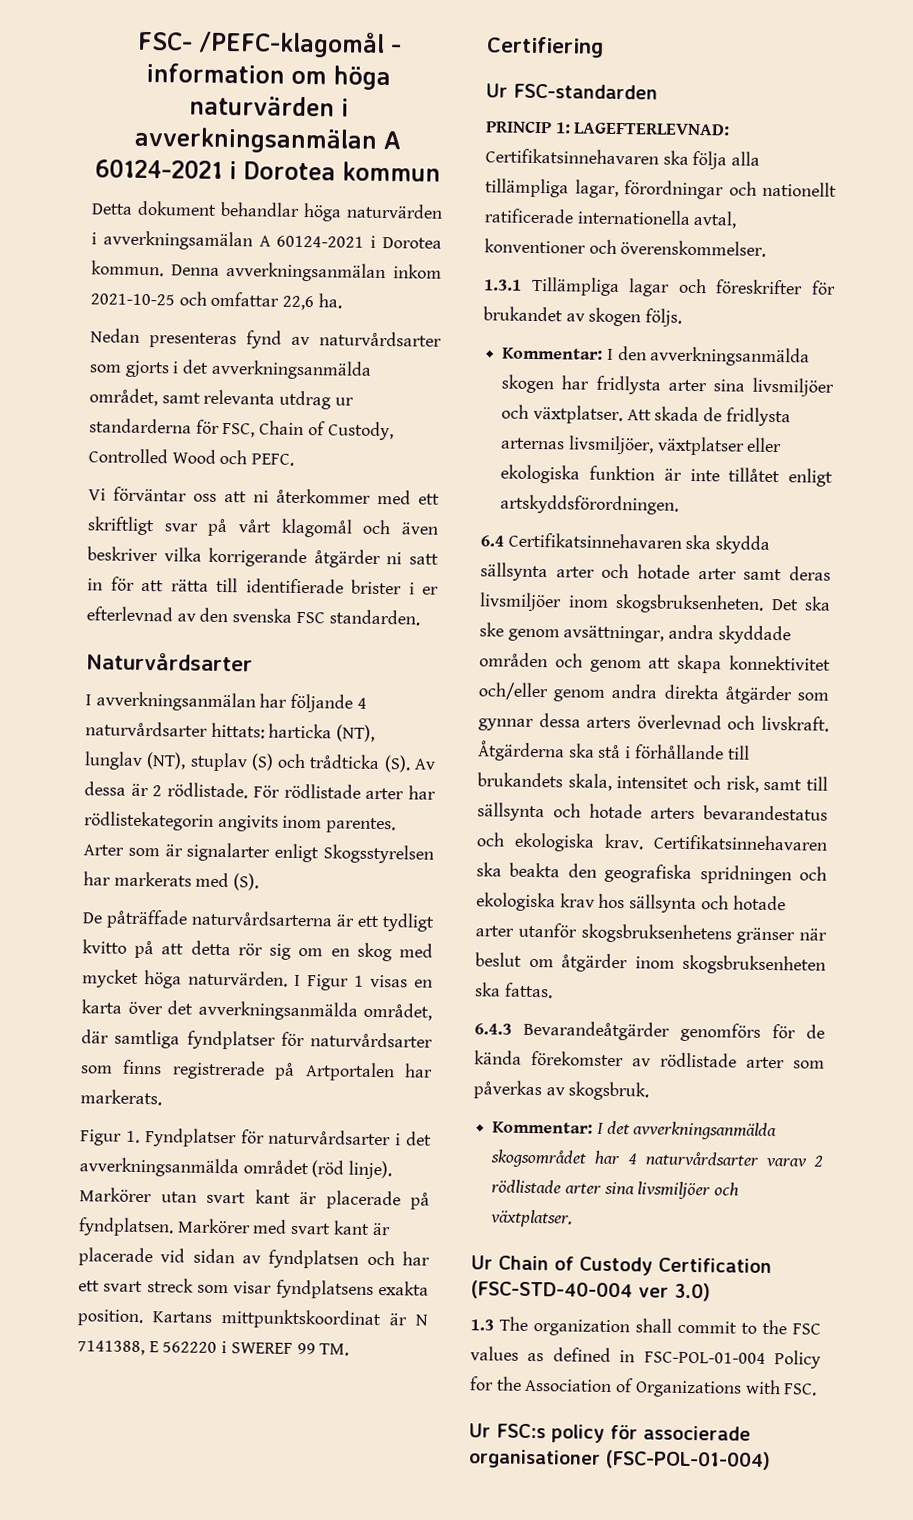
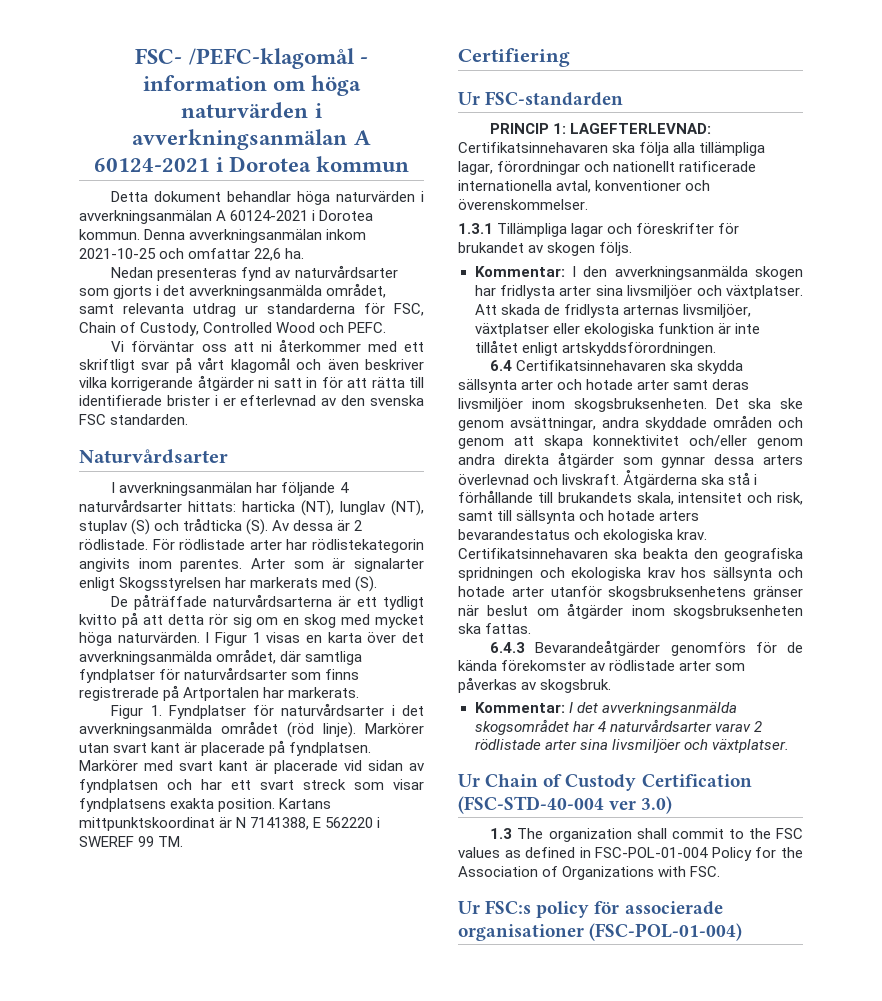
[102,230,253,251] avverkningsamälan -> [79,210,212,224] avverkningsanmälan

